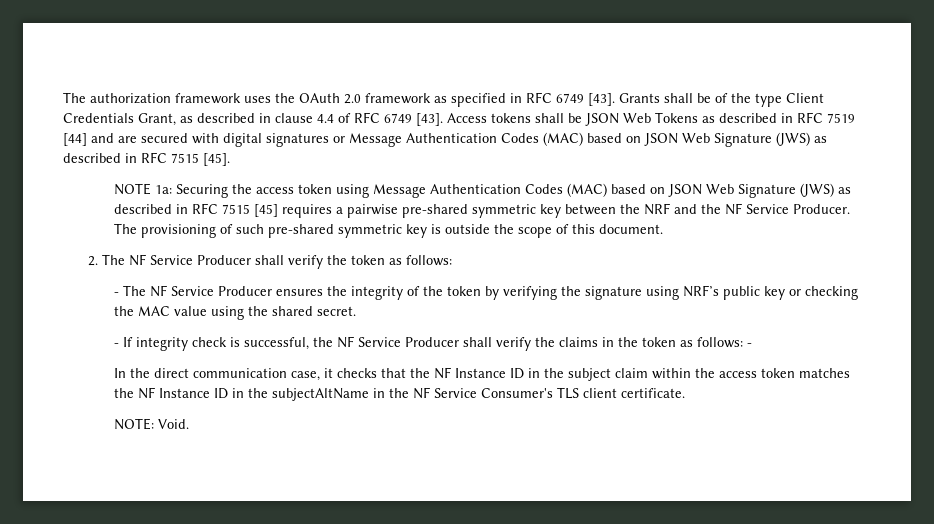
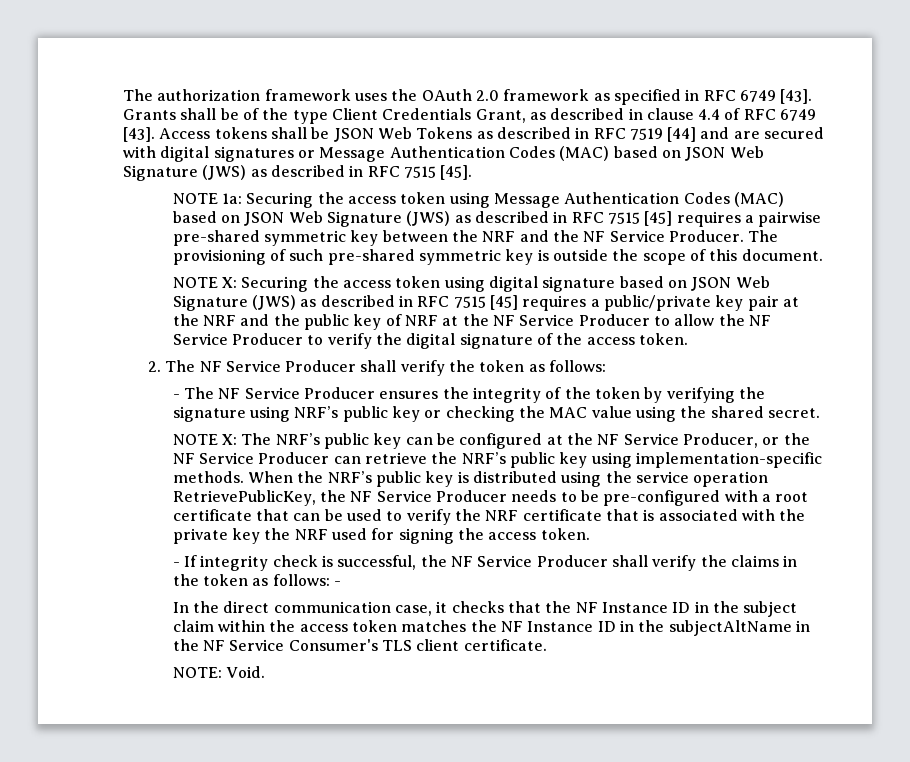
(663, 229) none -> [172,276,770,292] [172,295,799,311] [172,314,771,330] [172,333,688,349] // NOTE X: Securing the access token using digital signature based on JSON Web Signature (JWS) as described in RFC 7515 [45] requires a public/private key pair at the NRF and the public key of NRF at the NF Service Producer to allow the NF Service Producer to verify the digital signature of the access token.
(356, 311) none -> [172,433,810,449] [172,452,822,468] [172,471,769,487] [172,490,809,506] [172,509,806,525] [172,528,590,544] // NOTE X: The NRF’s public key can be configured at the NF Service Producer, or the NF Service Producer can retrieve the NRF’s public key using implementation-specific methods. When the NRF’s public key is distributed using the service operation RetrievePublicKey, the NF Service Producer needs to be pre-configured with a root certificate that can be used to verify the NRF certificate that is associated with the private key the NRF used for signing the access token.

